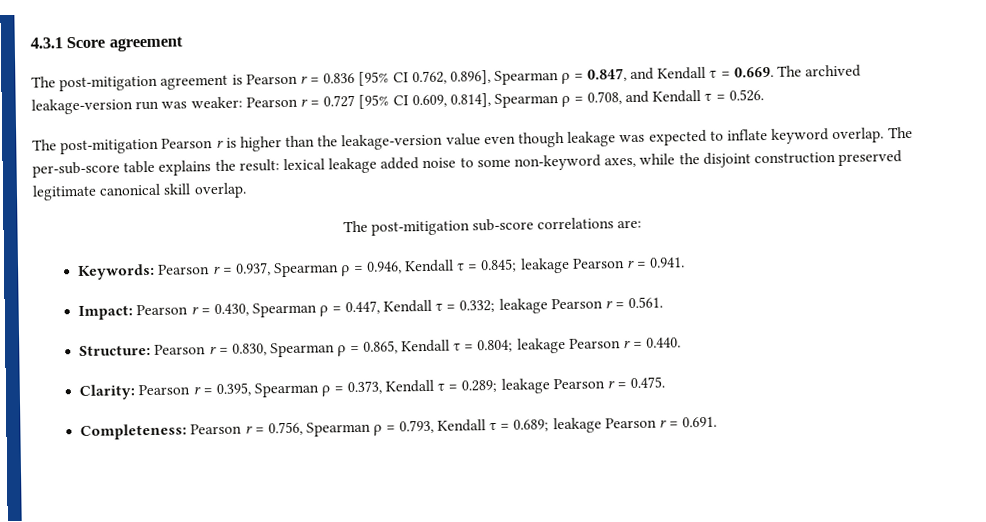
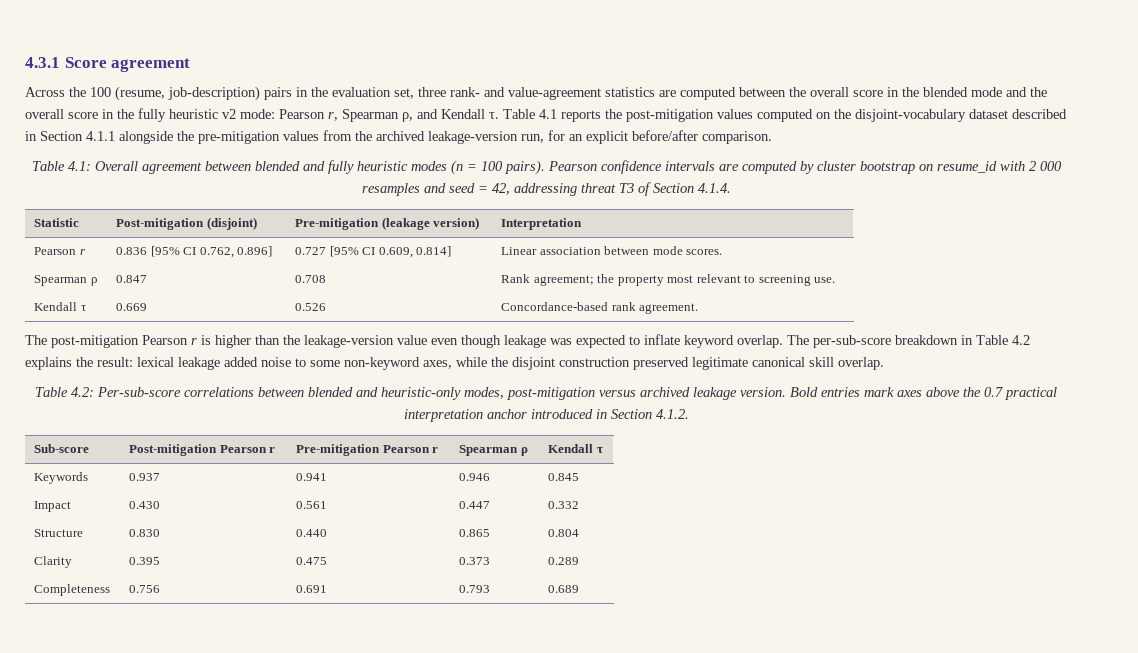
[31,73,321,92] The post-mitigation agreement is Pearson r = -> [25,86,1047,101] [25,108,1067,122] [25,130,772,144] [31,160,1062,175] [361,182,731,196] [34,218,80,227] [116,217,257,230] [295,217,480,230] [501,218,583,230] [34,247,86,255] Across the 100 (resume, job-description) pairs in the evaluation set, three rank- and value-agreement statistics are computed between the overall score in the blended mode and the overall score in the fully heuristic v2 mode: Pearson r, Spearman ρ, and Kendall τ. Table 4.1 reports the post-mitigation values computed on the disjoint-vocabulary dataset described in Section 4.1.1 alongside the pre-mitigation values from the archived leakage-version run, for an explicit before/after comparison. // Table 4.1: Overall agreement between blended and fully heuristic modes (n = 100 pairs). Pearson confidence intervals are computed by cluster bootstrap on resume_id with 2 000 resamples and seed = 42, addressing threat T3 of Section 4.1.4. // Statistic | Post-mitigation (disjoint) | Pre-mitigation (leakage version) | Interpretation // Pearson r |
[450,64,862,85] [31,89,764,115] 0.896], Spearman ρ = 0.847, and Kendall τ = 0.669. The archived leakage-version run was weaker: Pearson r = 0.727 [95% CI 0.609, 0.814], Spearman ρ = 0.708, and Kendall τ = 0.526. -> [237,246,273,257] [295,246,452,258] [501,246,723,255] [34,275,97,286] [116,275,148,283] [295,275,327,283] [501,274,836,286] [34,302,86,311] [116,303,148,311] [295,303,327,311] [501,302,699,314] 0.896] | 0.727 [95% CI 0.609, 0.814] | Linear association between mode scores. // Spearman ρ | 0.847 | 0.708 | Rank agreement; the property most relevant to screening use. // Kendall τ | 0.669 | 0.526 | Concordance-based rank agreement.
[123,160,156,174] table -> [895,335,1030,345] breakdown in Table 4.2
[342,217,643,236] [78,257,686,281] [78,296,664,321] [79,337,682,358] [79,376,666,400] [80,416,718,440] The post-mitigation sub-score correlations are: // Keywords: Pearson r = 0.937, Spearman ρ = 0.946, Kendall τ = 0.845; leakage Pearson r = 0.941. // Impact: Pearson r = 0.430, Spearman ρ = 0.447, Kendall τ = 0.332; leakage Pearson r = 0.561. // Structure: Pearson r = 0.830, Spearman ρ = 0.865, Kendall τ = 0.804; leakage Pearson r = 0.440. // Clarity: Pearson r = 0.395, Spearman ρ = 0.373, Kendall τ = 0.289; leakage Pearson r = 0.475. // Completeness: Pearson r = 0.756, Spearman ρ = 0.793, Kendall τ = 0.689; leakage Pearson r = 0.691. -> [35,387,1057,400] [403,409,689,422] [34,444,90,453] [129,444,276,456] [296,444,439,456] [459,445,528,456] [548,444,603,453] [34,472,89,484] [129,473,161,481] [296,473,328,481] [459,473,491,481] [548,473,580,481] [34,501,72,512] [129,501,161,509] [296,501,328,509] [459,501,491,509] [548,501,580,509] [34,529,84,537] [129,529,161,537] [296,529,328,537] [459,529,491,537] [548,529,580,537] [34,556,73,568] [129,557,161,565] [296,557,328,565] [459,557,491,565] [548,557,580,565] [34,584,111,596] [129,585,161,593] [296,585,328,593] [459,585,491,593] [548,585,580,593] Table 4.2: Per-sub-score correlations between blended and heuristic-only modes, post-mitigation versus archived leakage version. Bold entries mark axes above the 0.7 practical interpretation anchor introduced in Section 4.1.2. // Sub-score | Post-mitigation Pearson r | Pre-mitigation Pearson r | Spearman ρ | Kendall τ // Keywords | 0.937 | 0.941 | 0.946 | 0.845 // Impact | 0.430 | 0.561 | 0.447 | 0.332 // Structure | 0.830 | 0.440 | 0.865 | 0.804 // Clarity | 0.395 | 0.475 | 0.373 | 0.289 // Completeness | 0.756 | 0.691 | 0.793 | 0.689

